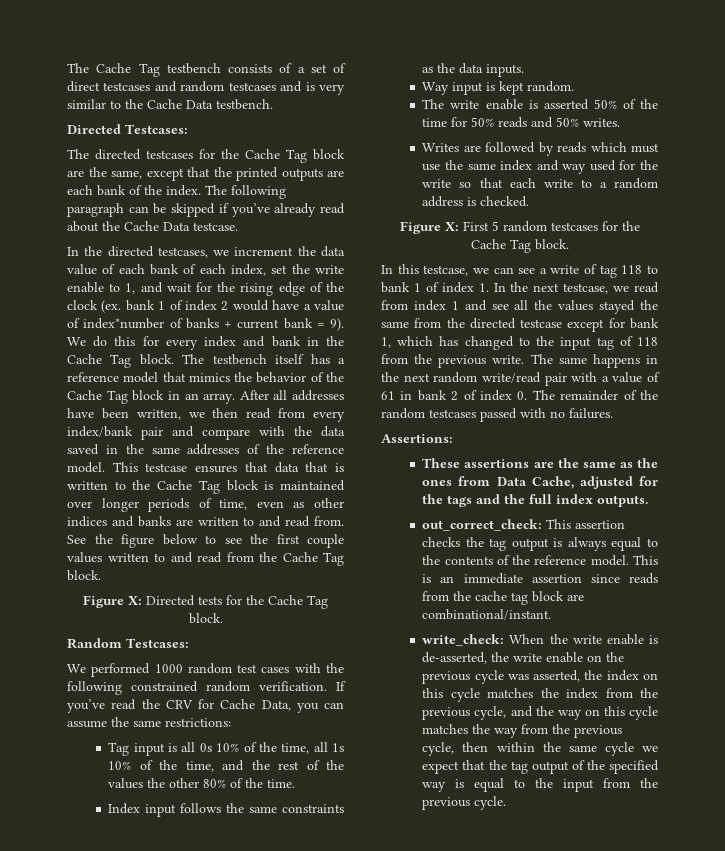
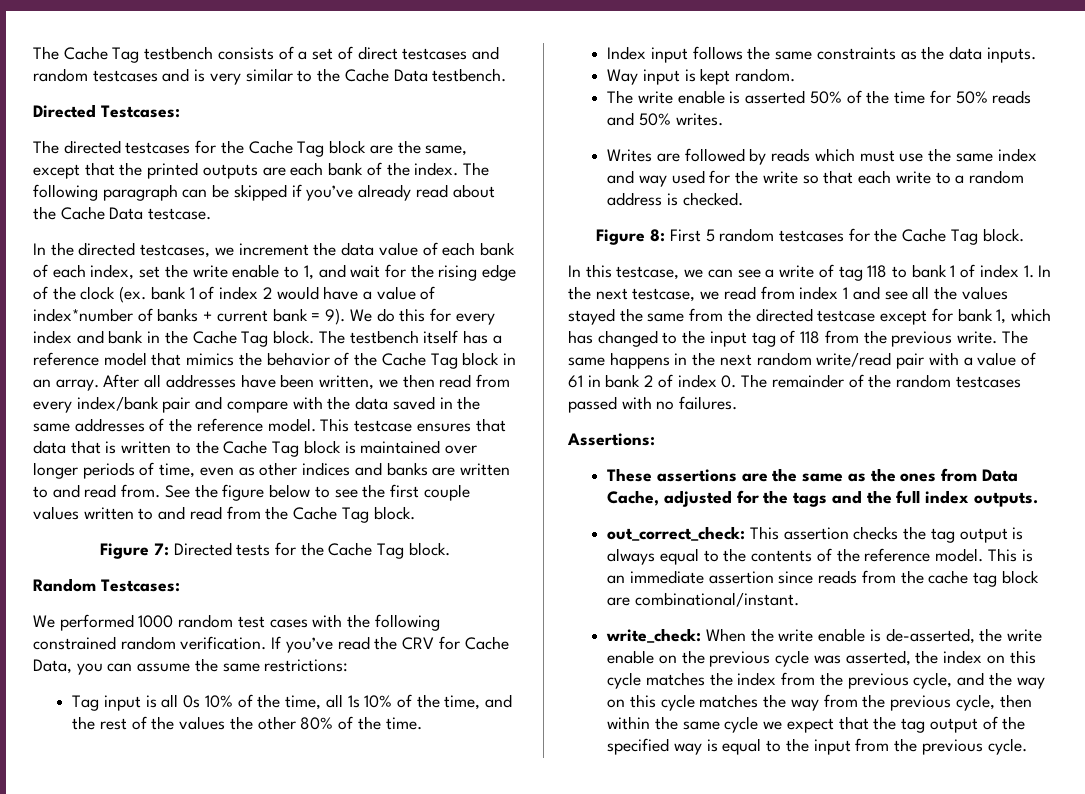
[128,596,142,605] X: -> [153,543,169,556] 7:
[444,222,459,231] X: -> [650,229,666,242] 8:

